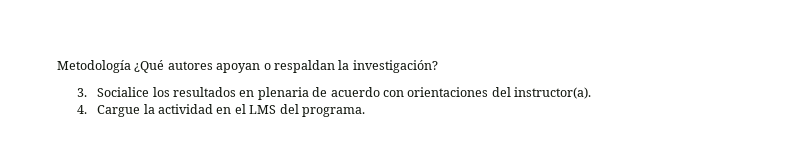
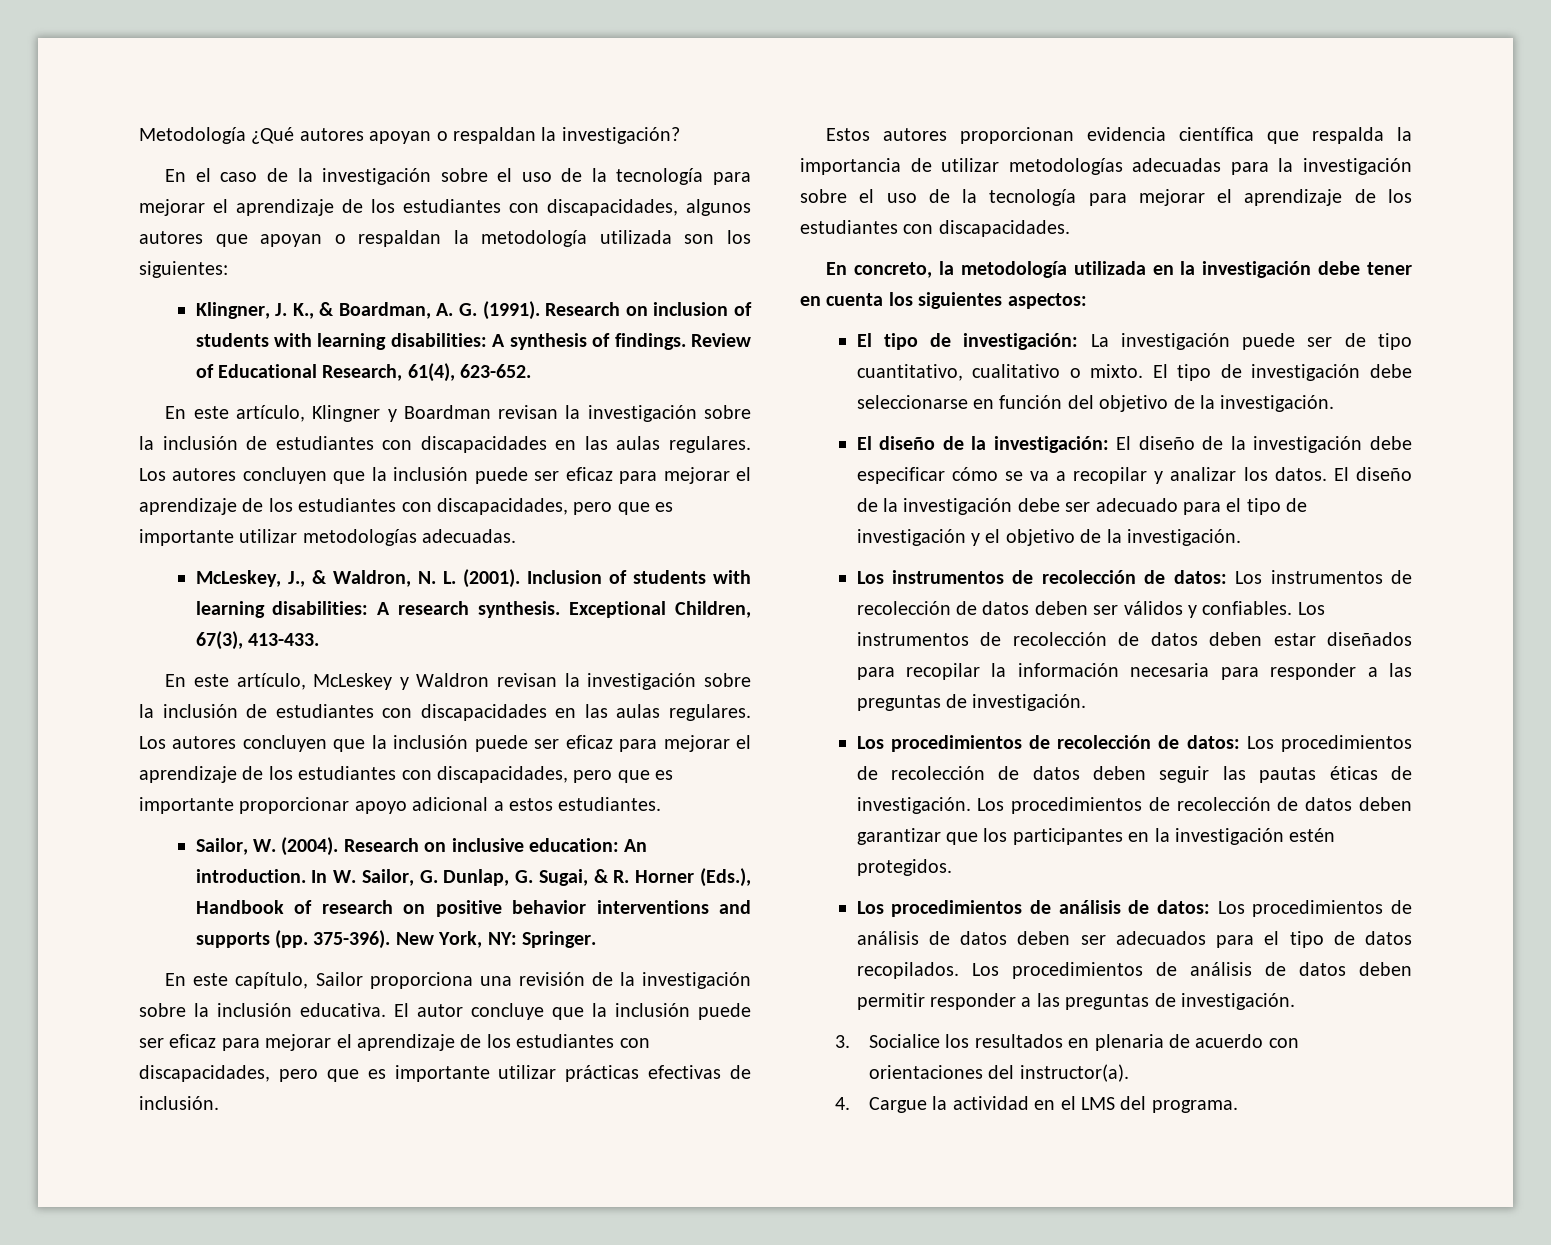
(438, 66) none -> [165,168,751,185] [139,199,751,216] [139,230,751,247] [139,261,228,278] [195,301,753,320] [195,333,751,350] [195,363,532,382] [165,405,751,422] [139,436,751,453] [139,467,751,484] [139,498,674,515] [139,529,517,546] [195,569,751,588] [195,601,751,618] [195,631,319,650] [165,673,751,690] [139,704,751,721] [139,735,751,752] [139,766,674,783] [139,797,662,814] [195,837,648,856] [195,868,752,887] [195,900,751,917] [195,930,596,949] [165,972,751,989] [139,1003,751,1020] [139,1034,650,1051] [139,1065,751,1082] [139,1096,219,1110] [826,127,1412,144] [800,158,1412,175] [800,189,1412,206] [800,220,1070,237] [826,261,1412,278] [800,292,1087,309] [856,333,1412,350] [856,364,1412,381] [856,395,1335,412] [856,436,1412,453] [856,467,1412,484] [856,498,1308,515] [856,529,1241,546] [856,570,1412,584] [856,601,1325,618] [856,632,1412,646] [856,663,1412,680] [856,694,1087,711] [856,735,1412,752] [856,766,1412,783] [856,797,1412,814] [856,828,1336,845] [856,859,952,876] [856,900,1412,917] [856,931,1412,948] [856,962,1412,979] [856,993,1295,1010] // En el caso de la investigación sobre el uso de la tecnología para mejorar el aprendizaje de los estudiantes con discapacidades, algunos autores que apoyan o respaldan la metodología utilizada son los siguientes: // Klingner, J. K., & Boardman, A. G. (1991). Research on inclusion of students with learning disabilities: A synthesis of findings. Review of Educational Research, 61(4), 623-652. // En este artículo, Klingner y Boardman revisan la investigación sobre la inclusión de estudiantes con discapacidades en las aulas regulares. Los autores concluyen que la inclusión puede ser eficaz para mejorar el aprendizaje de los estudiantes con discapacidades, pero que es importante utilizar metodologías adecuadas. // McLeskey, J., & Waldron, N. L. (2001). Inclusion of students with learning disabilities: A research synthesis. Exceptional Children, 67(3), 413-433. // En este artículo, McLeskey y Waldron revisan la investigación sobre la inclusión de estudiantes con discapacidades en las aulas regulares. Los autores concluyen que la inclusión puede ser eficaz para mejorar el aprendizaje de los estudiantes con discapacidades, pero que es importante proporcionar apoyo adicional a estos estudiantes. // Sailor, W. (2004). Research on inclusive education: An introduction. In W. Sailor, G. Dunlap, G. Sugai, & R. Horner (Eds.), Handbook of research on positive behavior interventions and supports (pp. 375-396). New York, NY: Springer. // En este capítulo, Sailor proporciona una revisión de la investigación sobre la inclusión educativa. El autor concluye que la inclusión puede ser eficaz para mejorar el aprendizaje de los estudiantes con discapacidades, pero que es importante utilizar prácticas efectivas de inclusión. // Estos autores proporcionan evidencia científica que respalda la importancia de utilizar metodologías adecuadas para la investigación sobre el uso de la tecnología para mejorar el aprendizaje de los estudiantes con discapacidades. // En concreto, la metodología utilizada en la investigación debe tener en cuenta los siguientes aspectos: // El tipo de investigación: La investigación puede ser de tipo cuantitativo, cualitativo o mixto. El tipo de investigación debe seleccionarse en función del objetivo de la investigación. // El diseño de la investigación: El diseño de la investigación debe especificar cómo se va a recopilar y analizar los datos. El diseño de la investigación debe ser adecuado para el tipo de investigación y el objetivo de la investigación. // Los instrumentos de recolección de datos: Los instrumentos de recolección de datos deben ser válidos y confiables. Los instrumentos de recolección de datos deben estar diseñados para recopilar la información necesaria para responder a las preguntas de investigación. // Los procedimientos de recolección de datos: Los procedimientos de recolección de datos deben seguir las pautas éticas de investigación. Los procedimientos de recolección de datos deben garantizar que los participantes en la investigación estén protegidos. // Los procedimientos de análisis de datos: Los procedimientos de análisis de datos deben ser adecuados para el tipo de datos recopilados. Los procedimientos de análisis de datos deben permitir responder a las preguntas de investigación.

